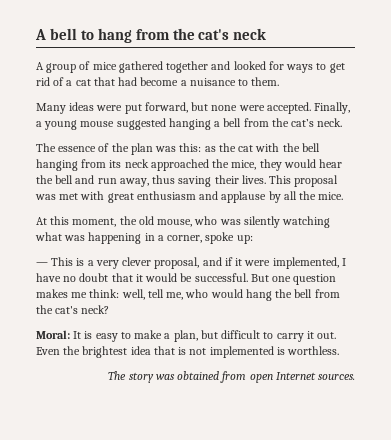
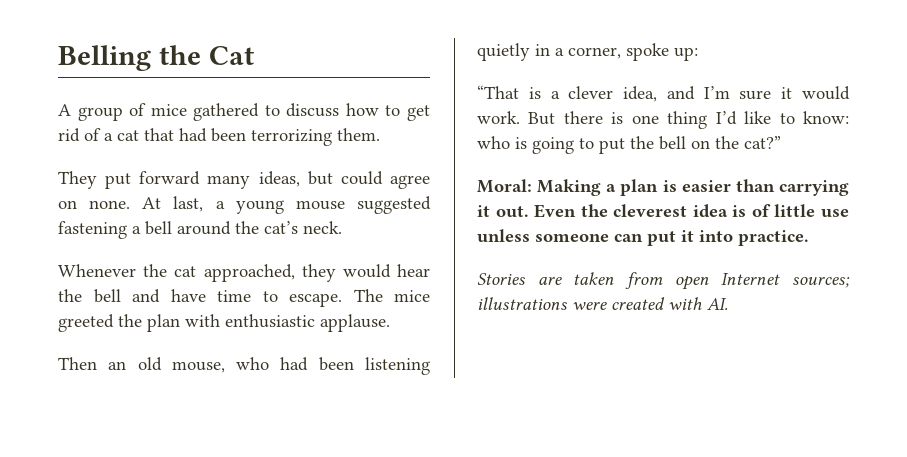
[35,28,267,43] A bell to hang from the cat's neck -> [58,45,254,71] Belling the Cat
[166,61,314,73] together and looked for ways -> [264,103,379,117] to discuss how
[140,77,280,86] [36,102,351,114] become a nuisance to them. // Many ideas were put forward, but none were accepted. Finally, -> [211,128,380,146] [58,171,430,189] [58,196,204,212] been terrorizing them. // They put forward many ideas, but could agree on none. At last,
[168,118,211,130] hanging -> [58,221,127,239] fastening
[243,118,269,127] from -> [177,221,231,235] around
[36,143,320,155] [36,159,257,171] The essence of the plan was this: as the cat with the bell hanging from its neck approached the mice, -> [58,264,295,282] Whenever the cat approached,
[97,175,339,187] [35,191,344,203] [36,216,331,228] [35,232,142,244] run away, thus saving their lives. This proposal was met with great enthusiasm and applause by all the mice. // At this moment, the old mouse, who was silently watching what was happening -> [170,289,430,307] [58,314,390,332] [58,357,430,375] [477,43,530,61] have time to escape. The mice greeted the plan with enthusiastic applause. // Then an old mouse, who had been listening quietly
[36,257,346,269] [36,273,337,285] [36,289,340,301] [36,305,110,314] [36,330,337,342] [36,346,340,358] [108,371,355,383] — This is a very clever proposal, and if it were implemented, I have no doubt that it would be successful. But one question makes me think: well, tell me, who would hang the bell from the cat's neck? // Moral: It is easy to make a plan, but difficult to carry it out. Even the brightest idea that is not implemented is worthless. // The story was obtained from open Internet sources. -> [477,85,850,102] [477,111,850,129] [477,136,781,154] [477,179,849,196] [477,204,849,218] [477,229,809,246] [477,272,850,290] [477,297,728,310] “That is a clever idea, and I’m sure it would work. But there is one thing I’d like to know: who is going to put the bell on the cat?” // Moral: Making a plan is easier than carrying it out. Even the cleverest idea is of little use unless someone can put it into practice. // Stories are taken from open Internet sources; illustrations were created with AI.

